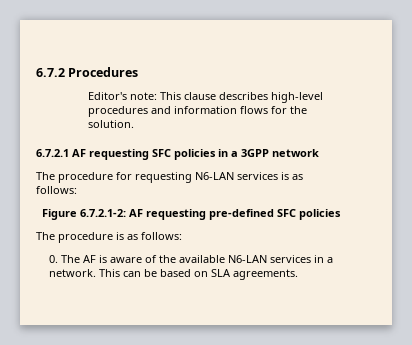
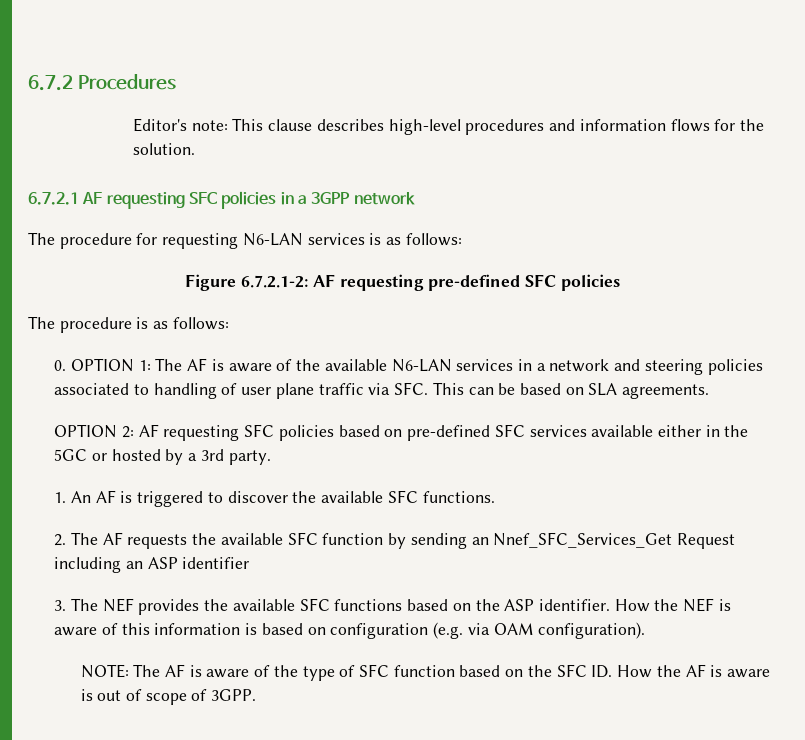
(59, 259) none -> [70,358,151,372] OPTION 1:
[49,269,97,277] network. -> [549,359,763,375] [54,382,429,399] network and steering policies associated to handling of user plane traffic via SFC.
(299, 274) none -> [54,424,749,441] [54,449,271,465] [54,490,495,507] [54,532,735,549] [54,557,250,573] [54,598,731,615] [54,622,646,639] [80,664,770,681] [80,689,257,705] // OPTION 2: AF requesting SFC policies based on pre-defined SFC services available either in the 5GC or hosted by a 3rd party. // 1. An AF is triggered to discover the available SFC functions. // 2. The AF requests the available SFC function by sending an Nnef_SFC_Services_Get Request including an ASP identifier // 3. The NEF provides the available SFC functions based on the ASP identifier. How the NEF is aware of this information is based on configuration (e.g. via OAM configuration). // NOTE: The AF is aware of the type of SFC function based on the SFC ID. How the AF is aware is out of scope of 3GPP.

